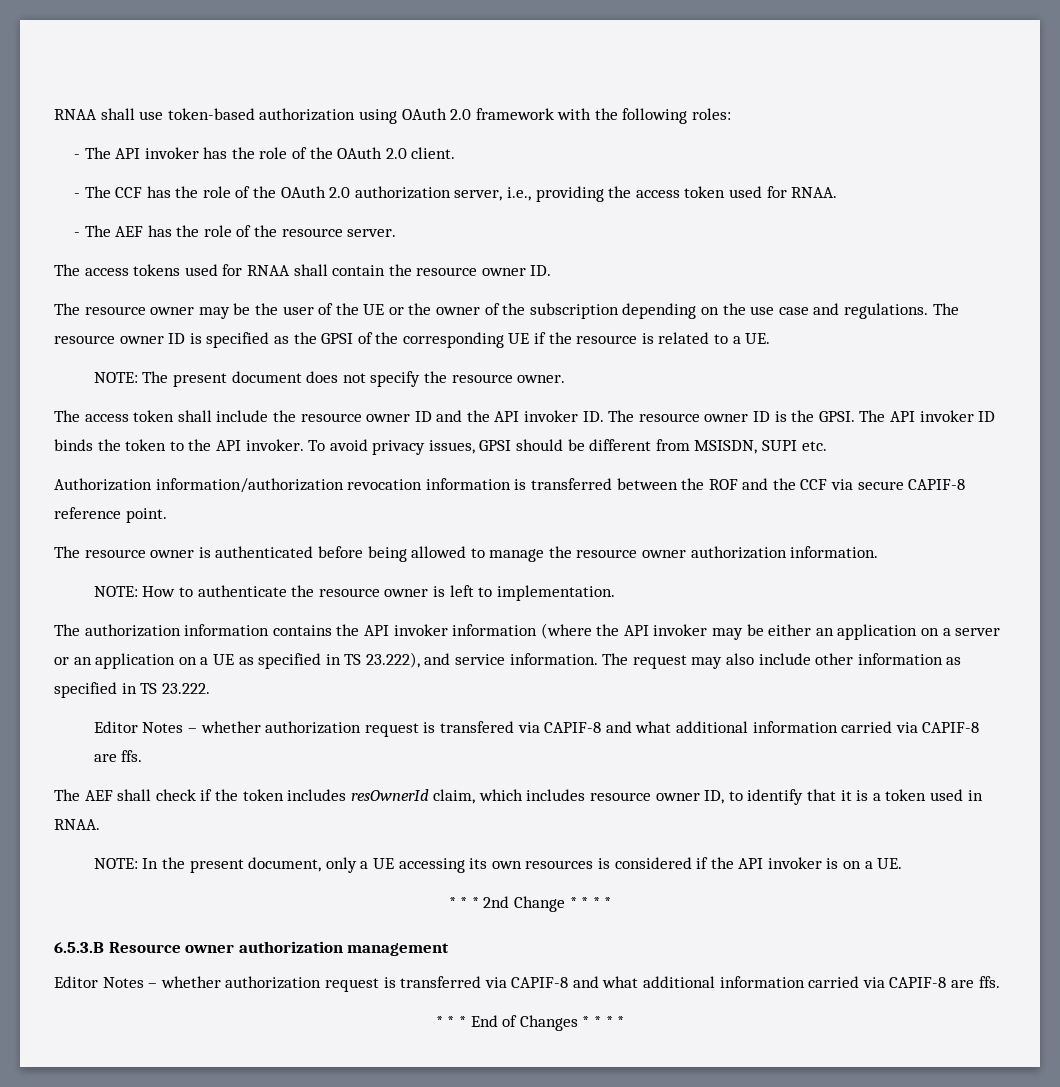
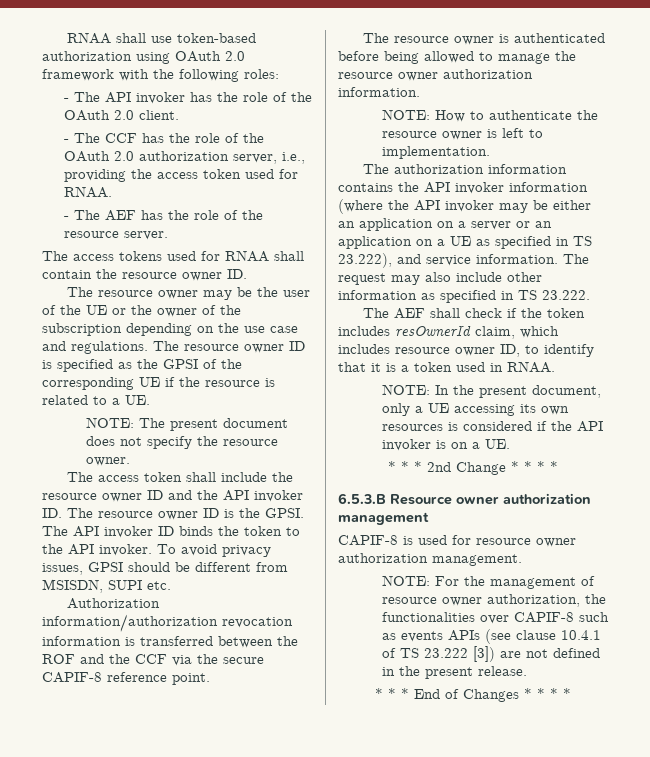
(854, 484) none -> [197,654,218,664] the
[93,721,980,737] [93,750,143,762] // Editor Notes – whether authorization request is transfered via CAPIF-8 and what additional information carried via CAPIF-8 are ffs. -> (590, 295) none
[54,976,1000,992] Editor Notes – whether authorization request is transferred via CAPIF-8 and what additional information carried via CAPIF-8 are ffs. -> [338,535,576,547] [338,553,522,566] [381,575,595,589] [381,594,606,607] [381,612,609,624] [381,629,601,644] [381,646,600,662] [381,666,527,679] CAPIF-8 is used for resource owner authorization management. // NOTE: For the management of resource owner authorization, the functionalities over CAPIF-8 such as events APIs (see clause 10.4.1 of TS 23.222 [3]) are not defined in the present release.

